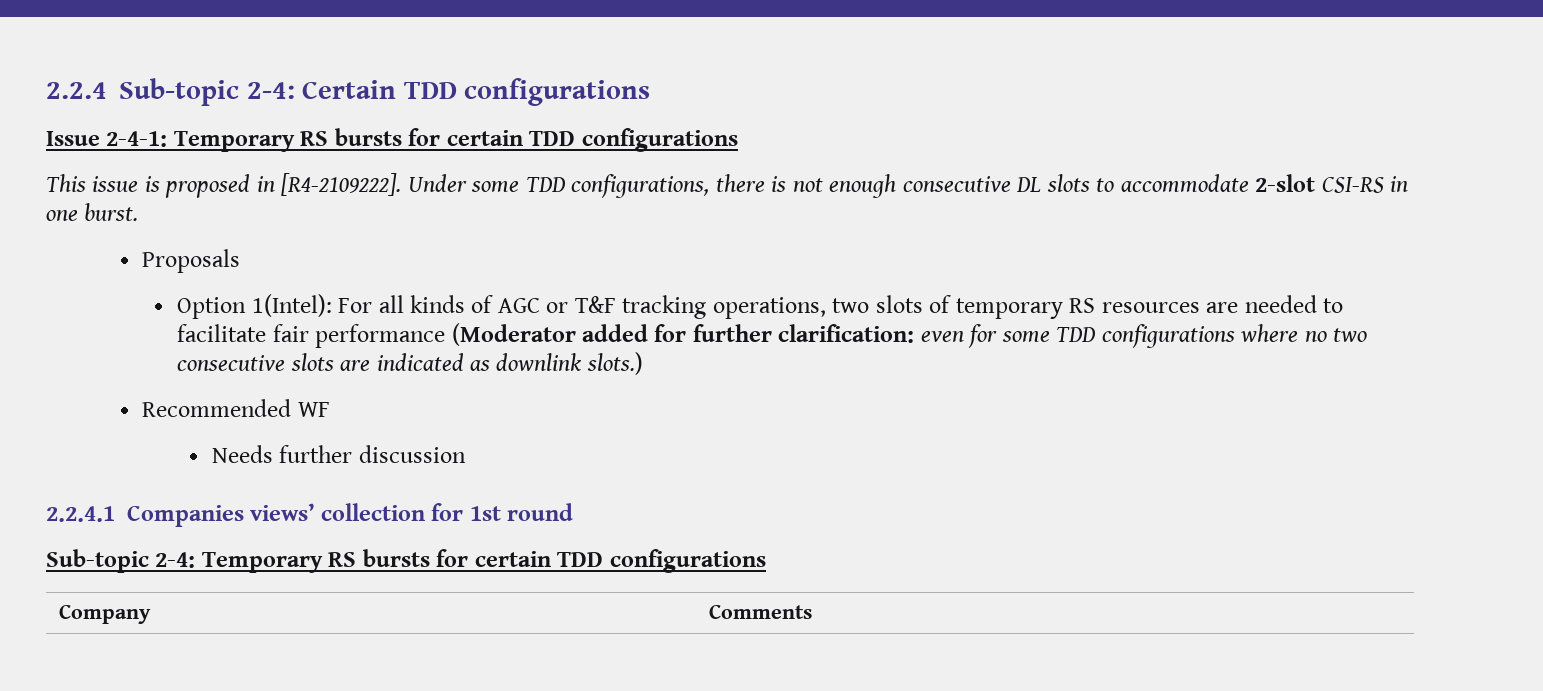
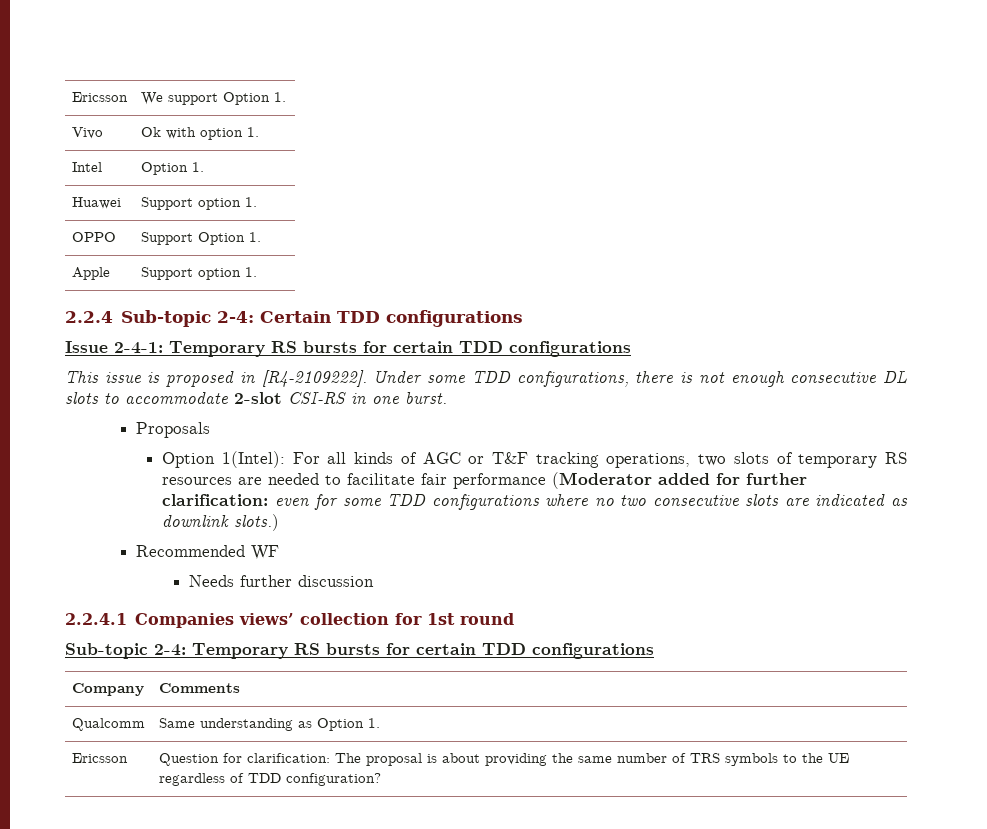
(46, 90) none -> [71,92,128,102] [140,92,286,105] [71,127,103,139] [140,127,259,140] [71,162,102,172] [140,162,204,175] [71,197,121,209] [140,197,257,210] [71,232,116,242] [140,232,261,245] [71,267,110,280] [140,267,257,280] Ericsson | We support Option 1. // Vivo | Ok with option 1. // Intel | Option 1. // Huawei | Support option 1. // OPPO | Support Option 1. // Apple | Support option 1. //
(812, 611) none -> [71,718,145,731] [158,718,380,731] [71,753,128,763] [158,753,849,766] [158,773,381,786] // Qualcomm | Same understanding as Option 1. // Ericsson | Question for clarification: The proposal is about providing the same number of TRS symbols to the UE regardless of TDD configuration?

